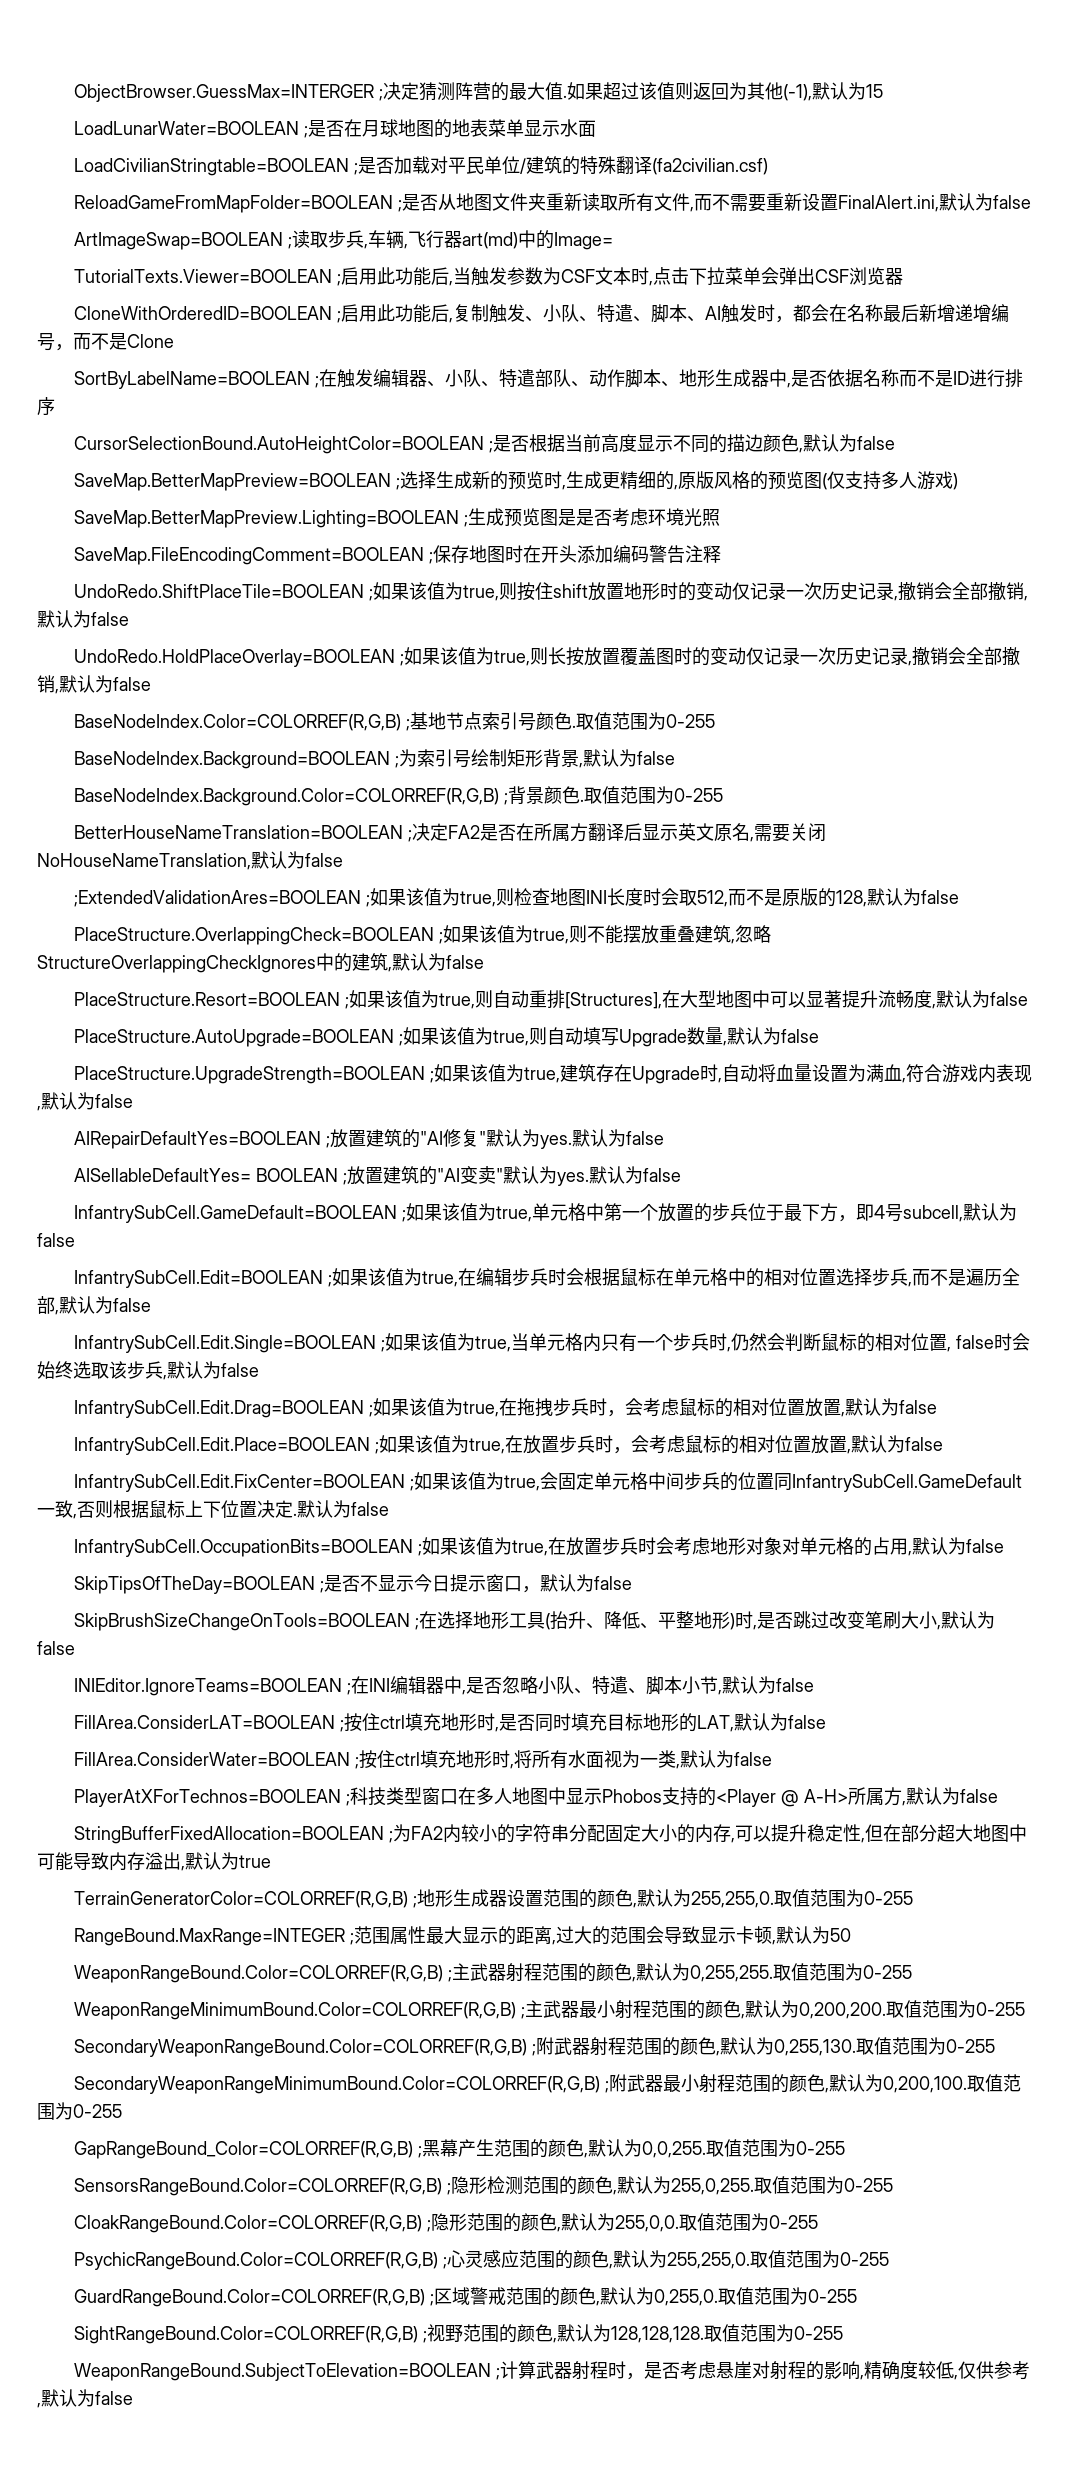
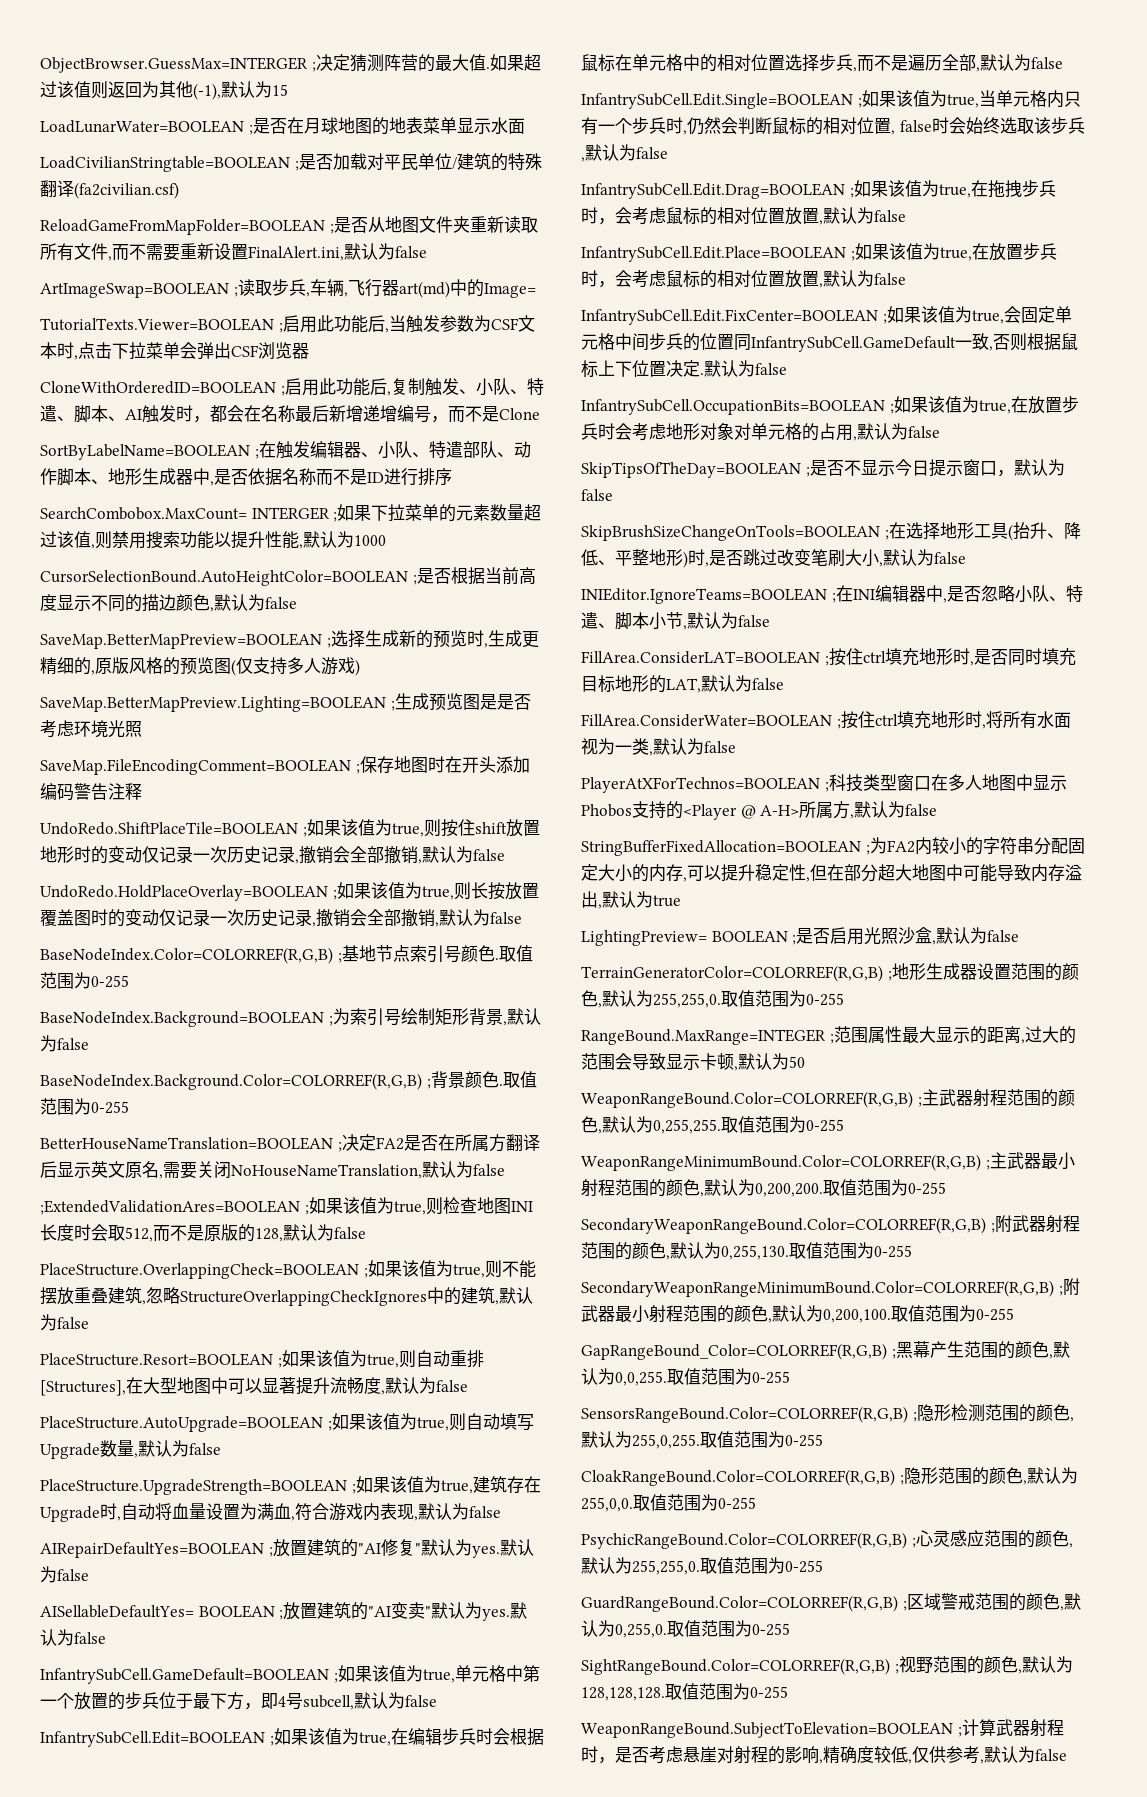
(55, 406) none -> [40,504,542,522] [40,531,386,549] // SearchCombobox.MaxCount= INTERGER ;如果下拉菜单的元素数量超过该值,则禁用搜索功能以提升性能,默认为1000
(271, 1861) none -> [581,927,1020,946] // LightingPreview= BOOLEAN ;是否启用光照沙盒,默认为false

